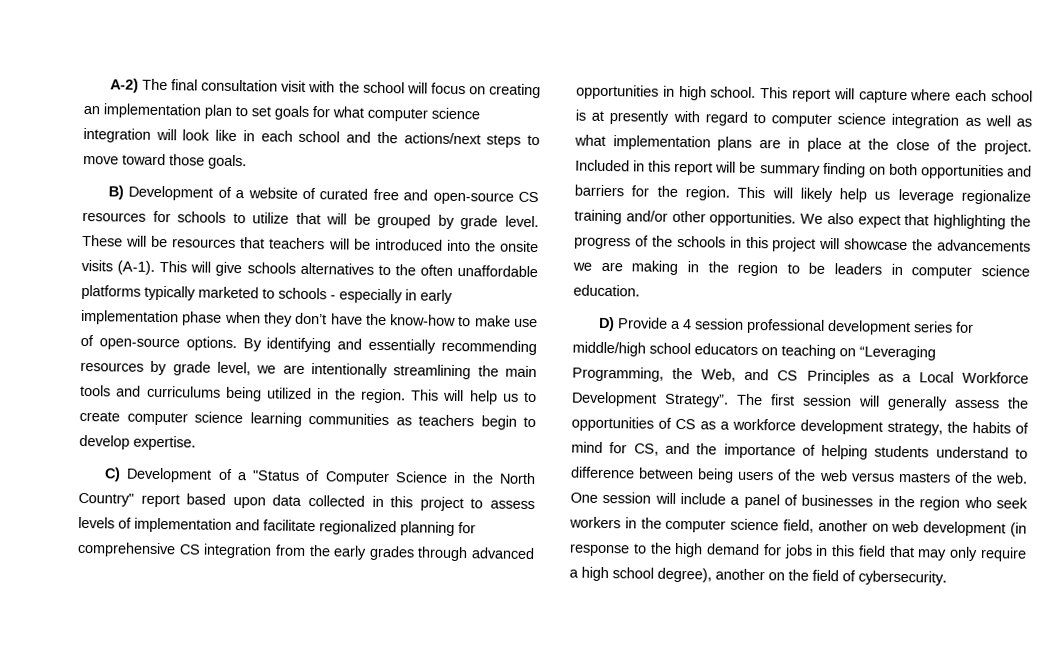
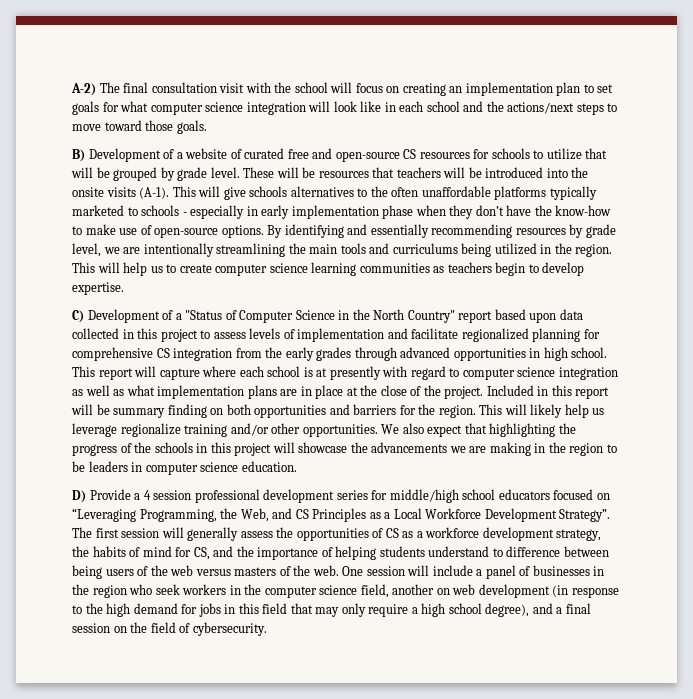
[761,344,836,360] on teaching -> [553,489,594,500] focused
[715,568,765,581] another -> [532,603,591,614] [72,623,110,633] and a final session

